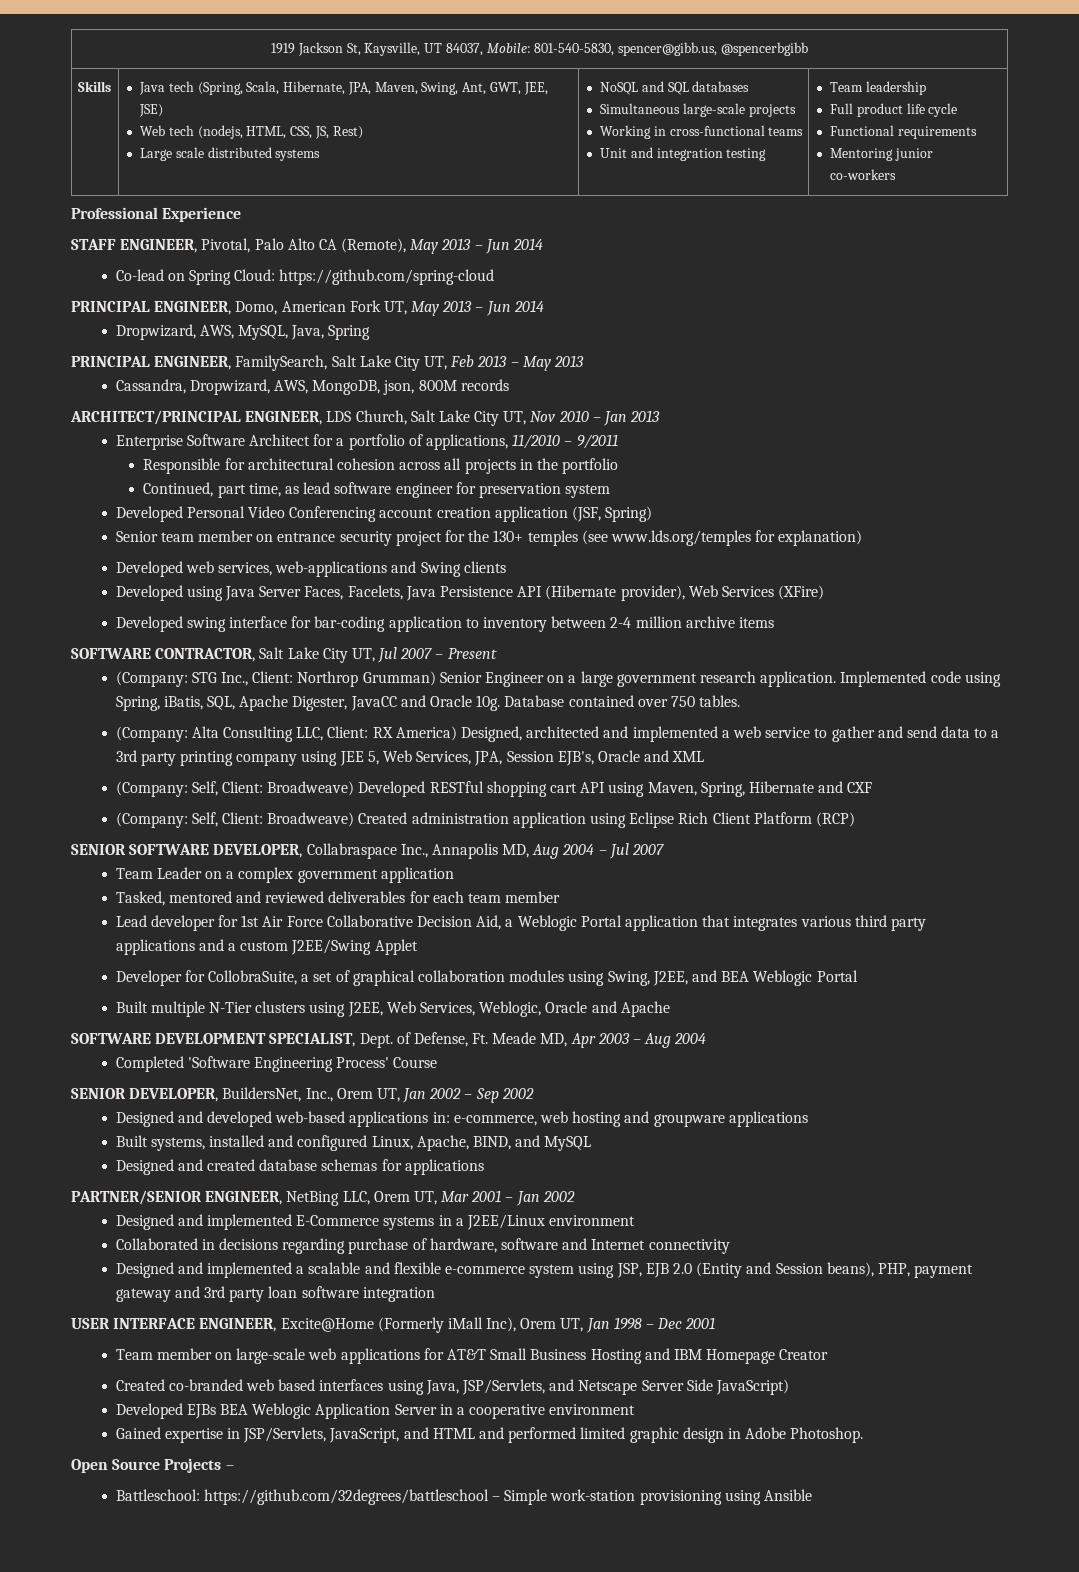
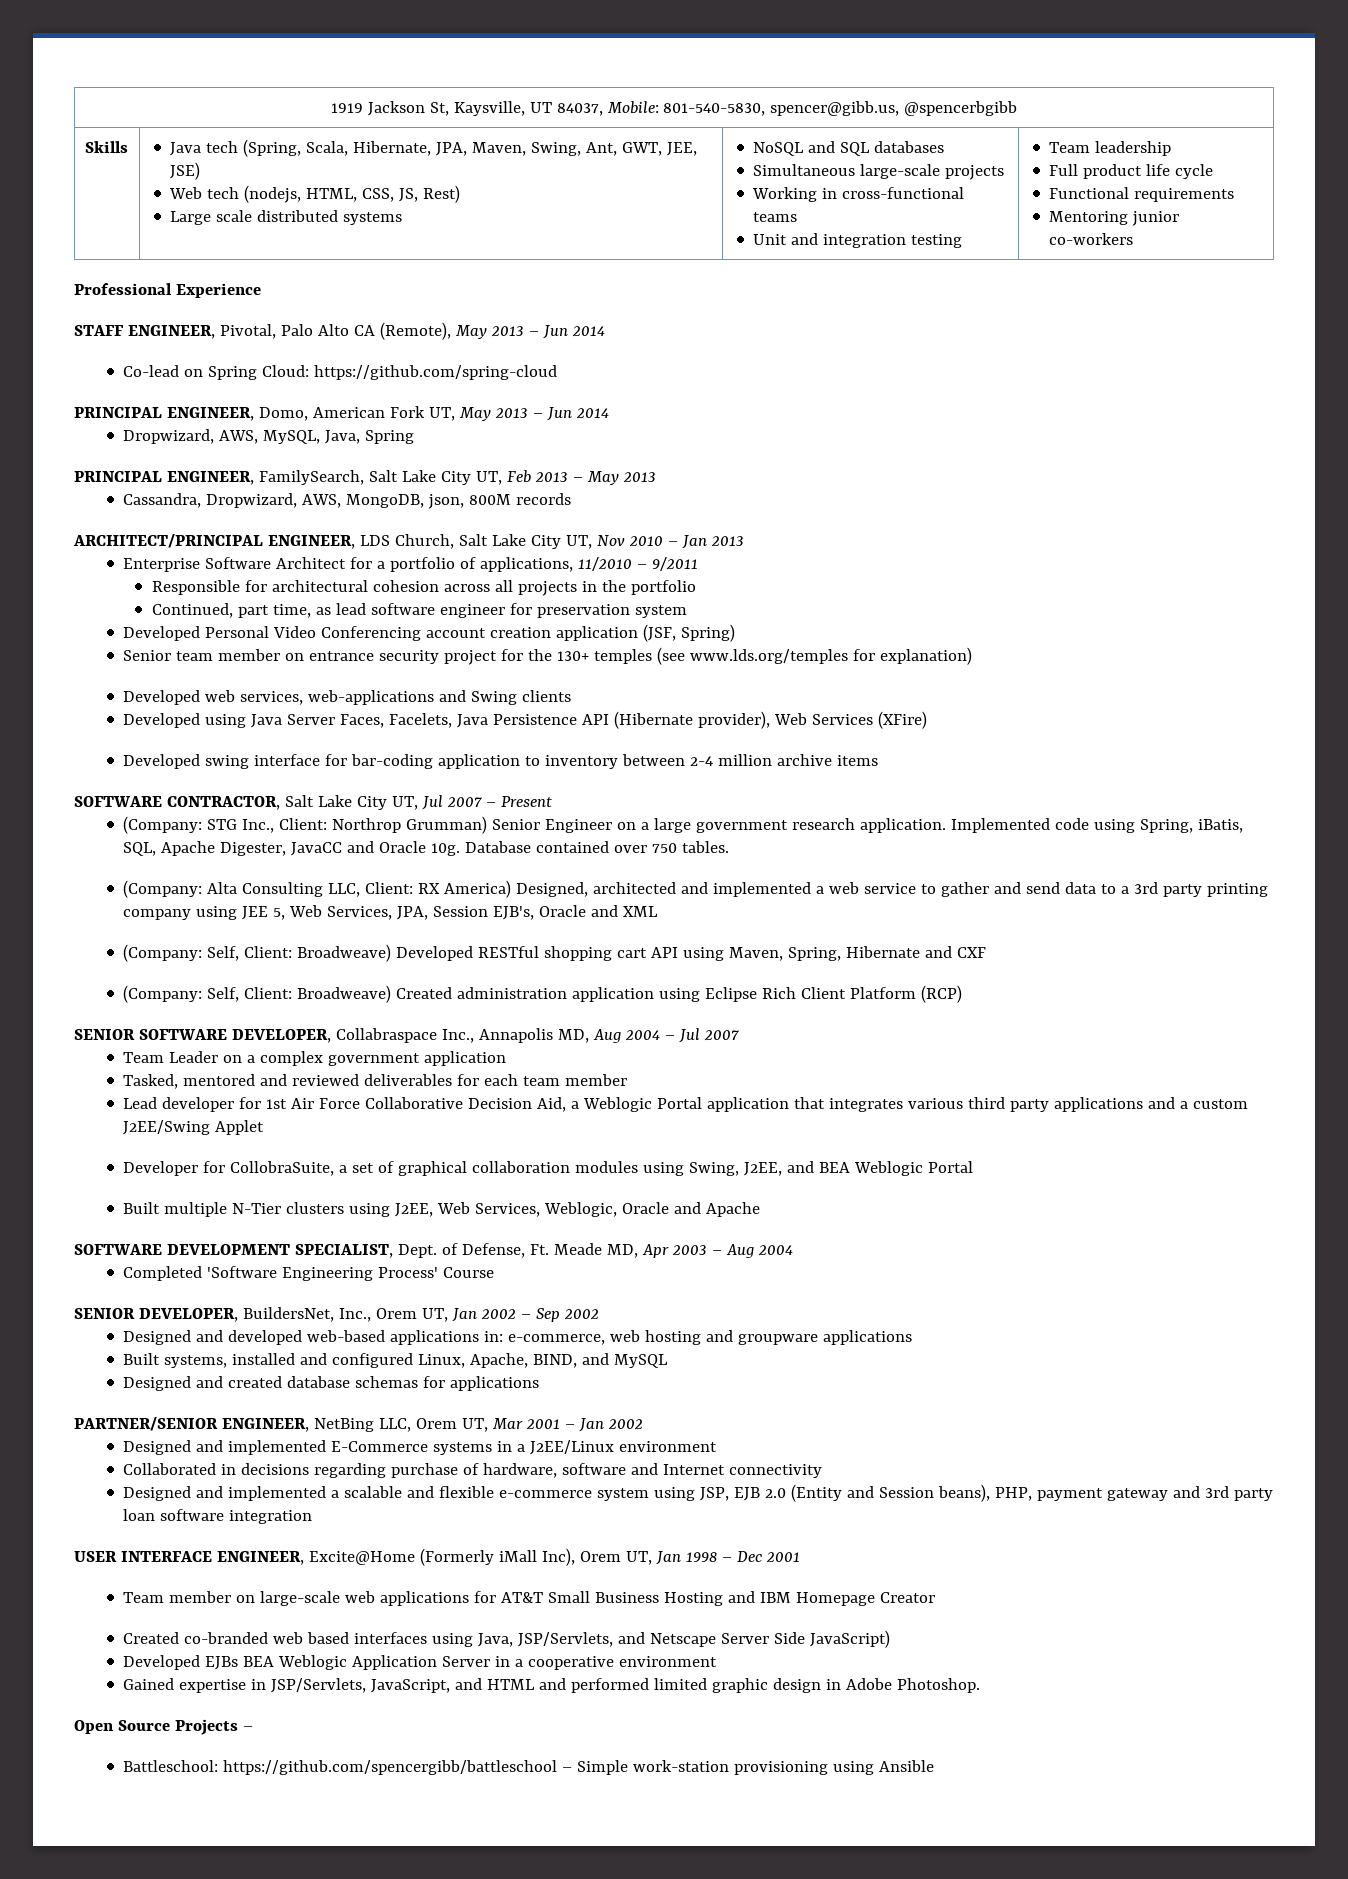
[203,1489,489,1505] https://github.com/32degrees/battleschool -> [223,1760,558,1775] https://github.com/spencergibb/battleschool

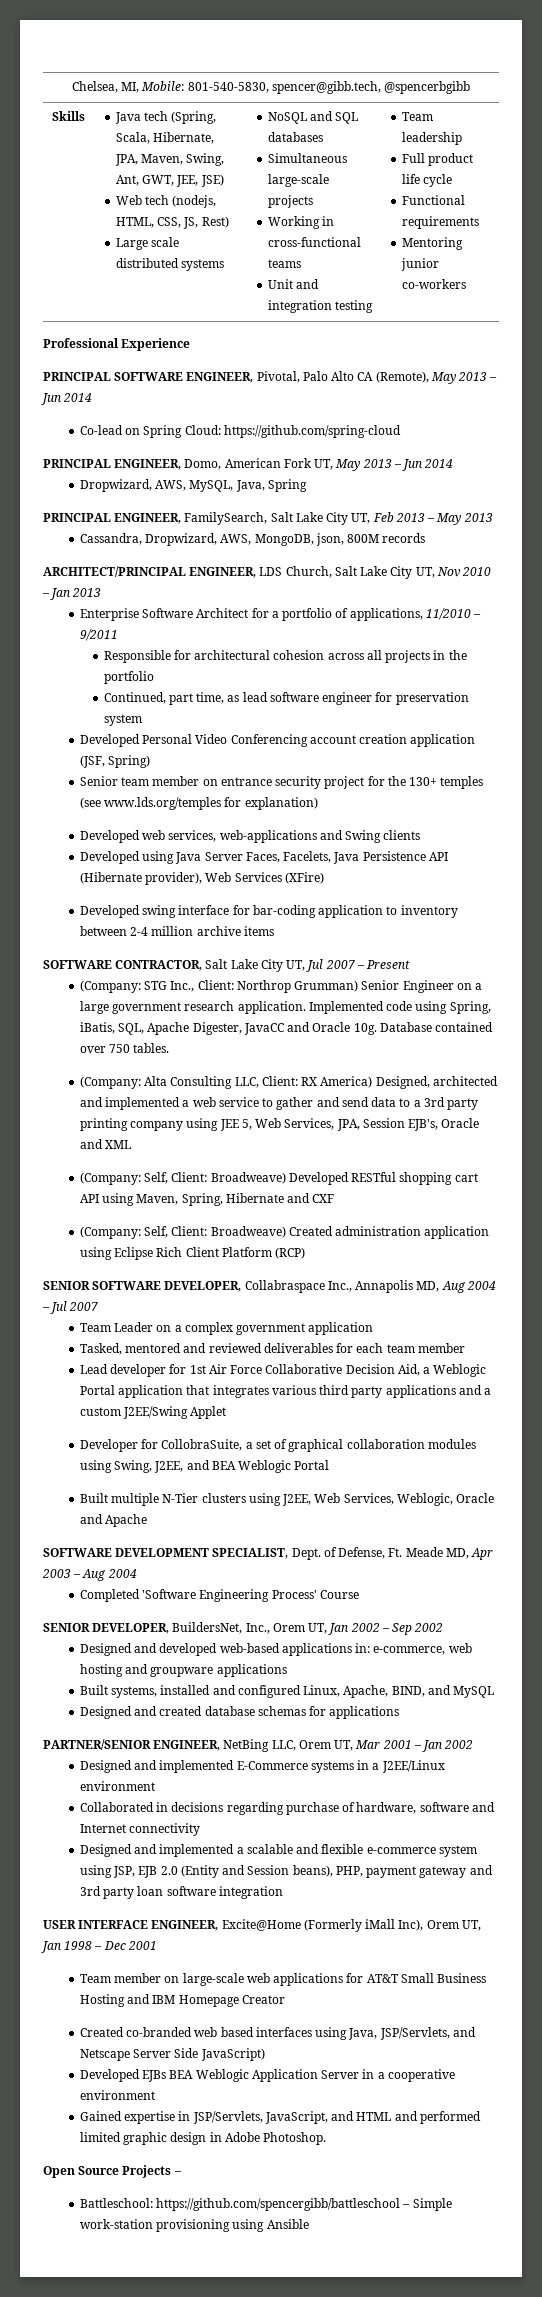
[330,101,603,116] 1919 Jackson St, Kaysville, UT 84037, -> [71,81,140,93] Chelsea, MI,
[770,101,900,116] spencer@gibb.us, -> [271,81,381,94] spencer@gibb.tech,
[74,325,124,336] STAFF -> [43,372,184,381] PRINCIPAL SOFTWARE

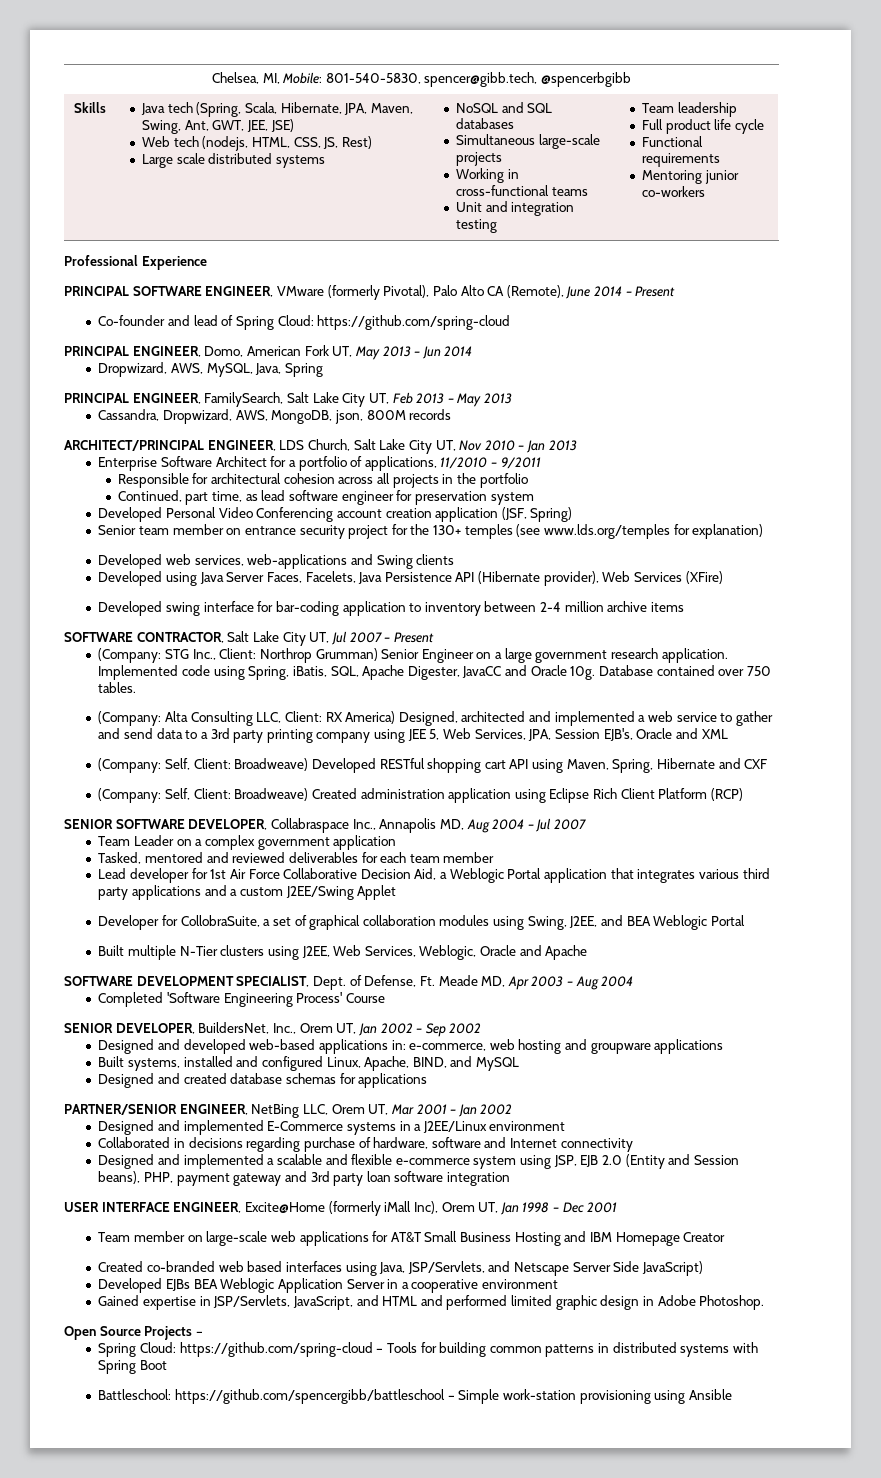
[256,371,300,383] Pivotal, -> [276,285,430,300] VMware (formerly Pivotal),
[430,372,498,384] [41,393,93,405] [79,425,141,435] May 2013 – Jun 2014 // Co-lead on -> [565,286,676,299] [98,315,234,326] June 2014 – Present // Co-founder and lead of
[303,1919,362,1932] (Formerly -> [328,1201,381,1216] (formerly
(182, 2173) none -> [98,1342,759,1357] [98,1360,167,1374] // Spring Cloud: https://github.com/spring-cloud – Tools for building common patterns in distributed systems with Spring Boot

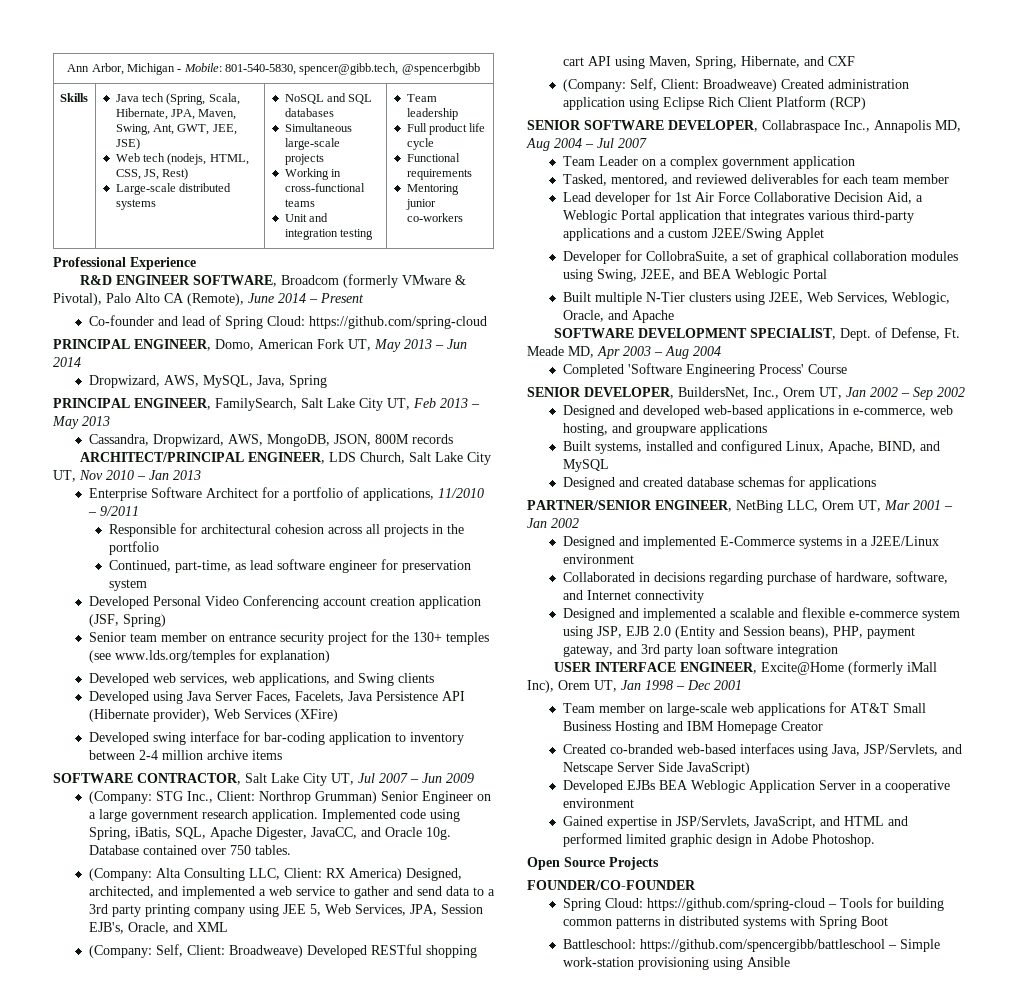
[211,72,280,84] Chelsea, MI, -> [67,63,182,75] Ann Arbor, Michigan -
[141,153,205,168] Large scale -> [115,183,176,195] Large-scale
[64,285,380,300] PRINCIPAL SOFTWARE ENGINEER, VMware (formerly -> [80,274,467,288] R&D ENGINEER SOFTWARE, Broadcom (formerly VMware &
[334,410,363,424] json, -> [333,434,371,446] JSON,
[185,491,243,505] part time, -> [175,560,232,573] part-time,
[247,554,348,569] web-applications -> [231,673,330,686] web applications,
[393,632,434,643] Present -> [422,773,474,783] Jun 2009
[462,666,502,678] JavaCC -> [310,827,357,839] JavaCC,
[461,711,526,722] architected -> [88,886,154,898] architected,
[636,728,673,739] Oracle -> [127,922,169,934] Oracle,
[657,758,716,769] Hibernate -> [740,56,800,68] Hibernate,
[144,852,203,863] mentored -> [610,174,668,186] mentored,
[742,868,770,879] [98,887,129,900] third party -> [852,210,914,223] third-party
[480,945,517,956] Oracle -> [562,310,604,322] Oracle,
[391,1040,406,1050] in: -> [837,405,849,415] in
[518,1039,562,1054] hosting -> [562,423,608,436] hosting,
[431,1137,481,1148] software -> [895,571,948,584] software,
[233,1173,282,1186] gateway -> [562,645,613,657] gateway,
[218,1261,283,1272] web based -> [676,744,736,754] web-based
[195,1331,203,1336] – -> [527,880,696,890] // FOUNDER/CO-FOUNDER

